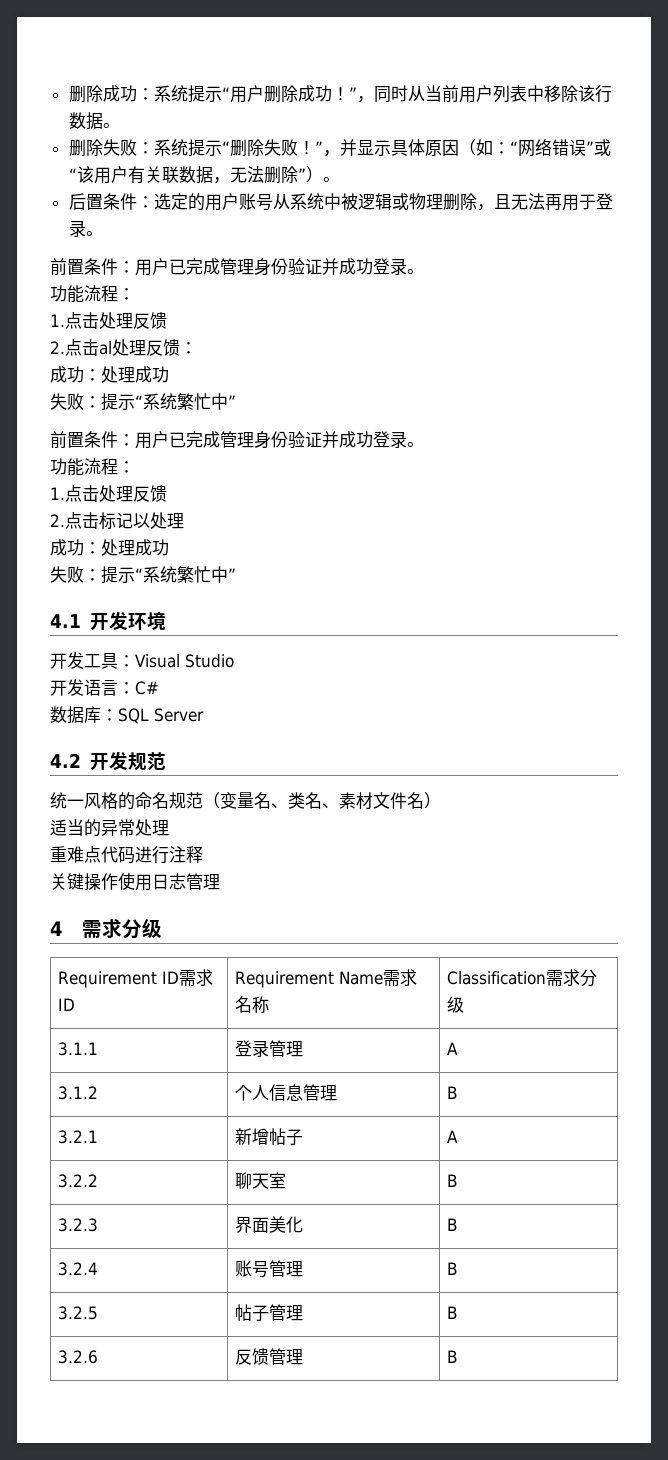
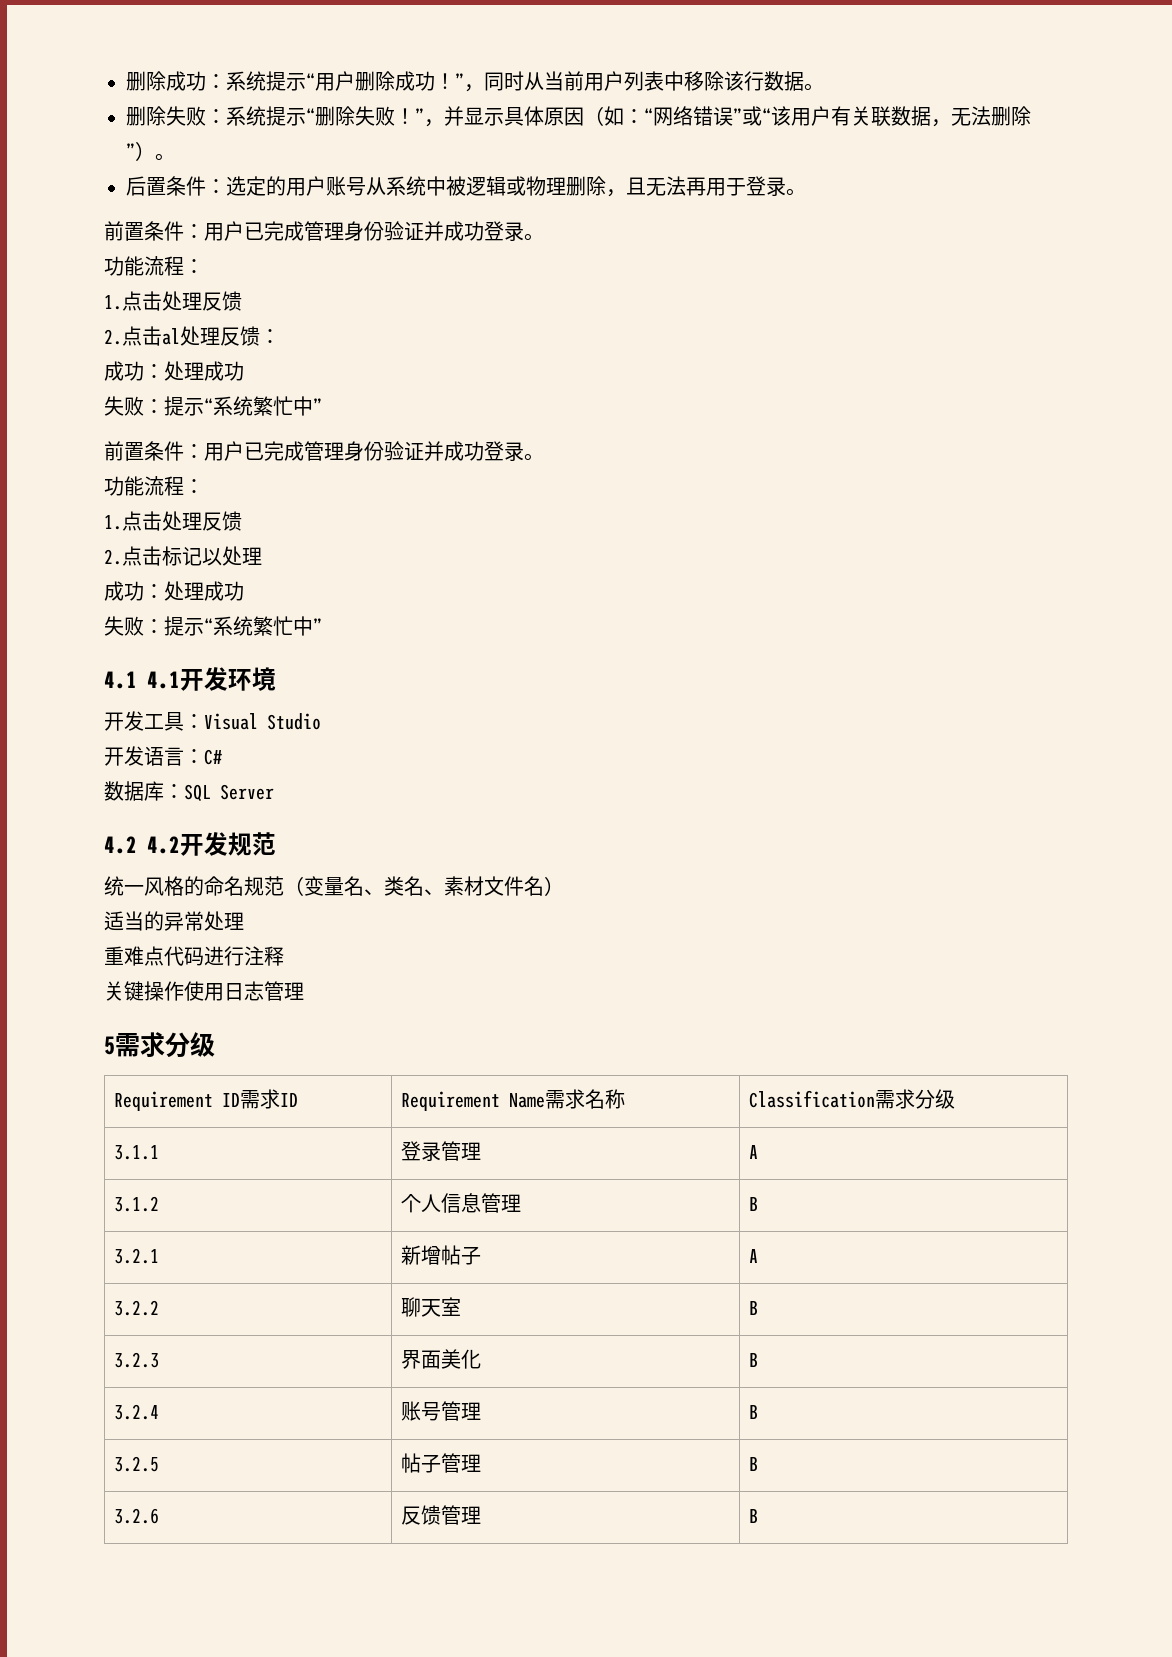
(81, 621) none -> [147,671,180,689] 4.1
(81, 760) none -> [147,836,180,854] 4.2
[50,921,63,936] 4 -> [104,1036,115,1055] 5

